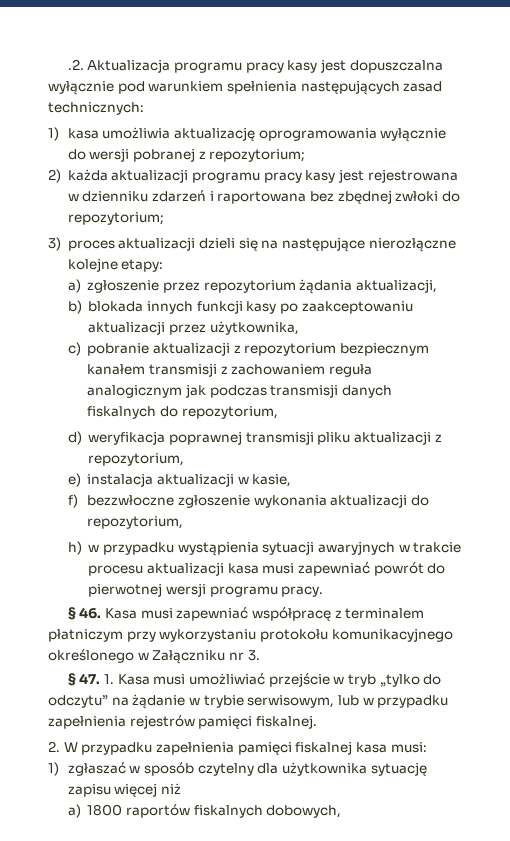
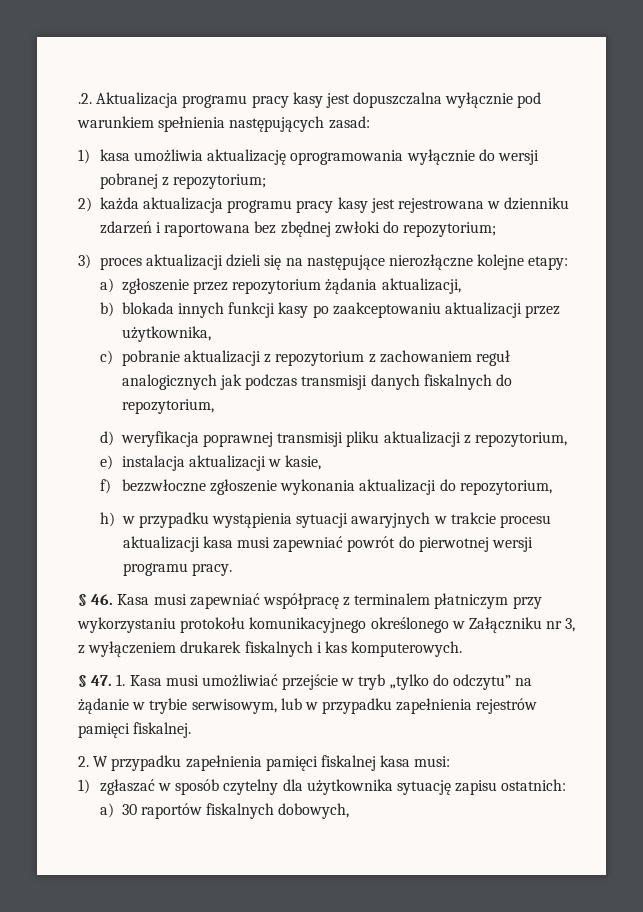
[403,81,443,92] [48,102,144,115] zasad technicznych: -> [328,116,370,129] zasad:
[111,169,189,183] aktualizacji -> [143,197,224,213] aktualizacja
[340,343,430,356] [87,363,373,377] [87,385,183,398] bezpiecznym kanałem transmisji z zachowaniem reguła analogicznym -> [368,350,510,366] [121,374,217,390] z zachowaniem reguł analogicznych
[247,650,260,661] 3. -> [565,618,576,632] [78,641,463,657] 3, z wyłączeniem drukarek fiskalnych i kas komputerowych.
[114,783,182,797] [67,804,123,818] więcej niż // a) 1800 -> [501,779,567,791] [99,803,137,818] ostatnich: // a) 30

